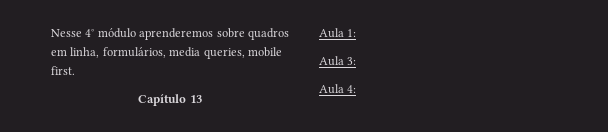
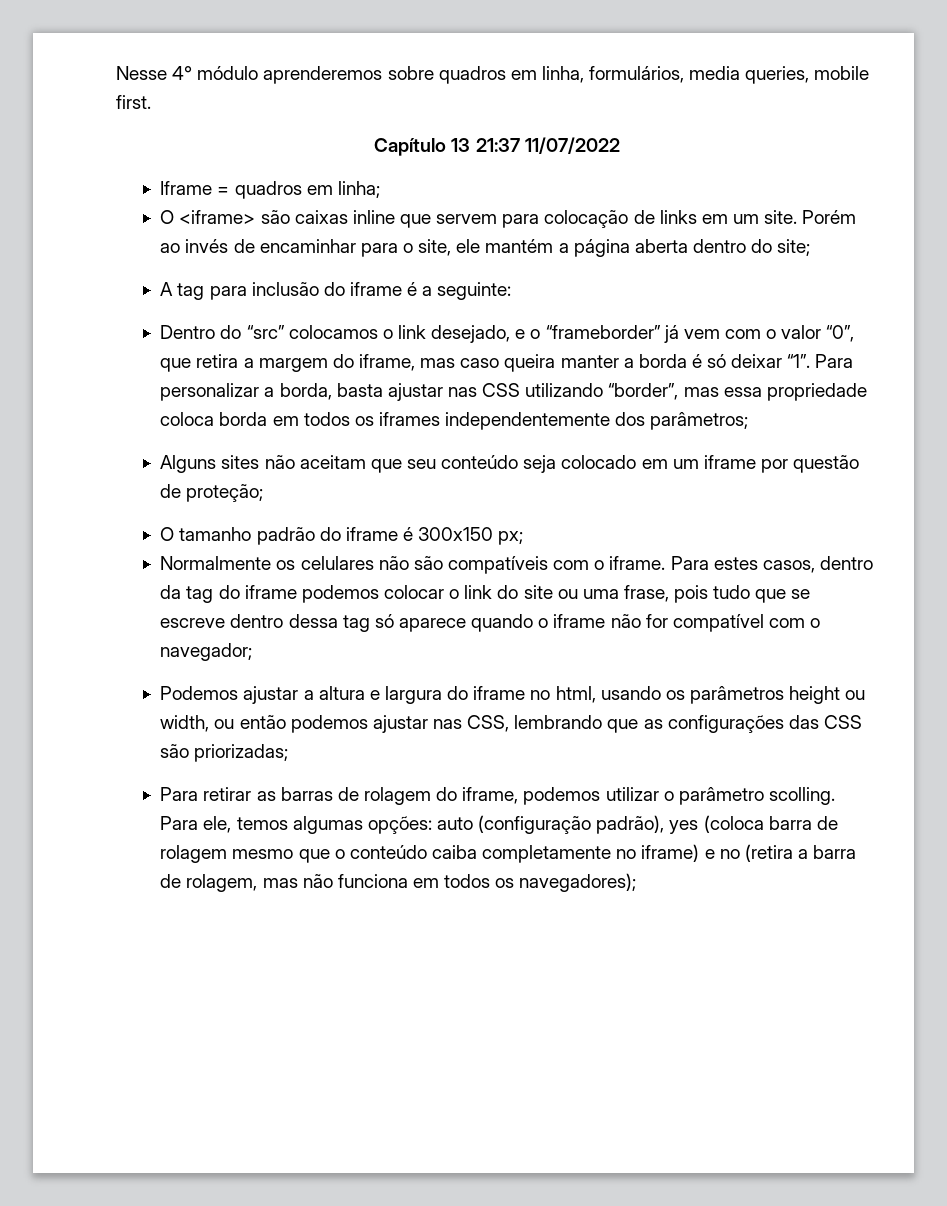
[319,28,357,38] [319,56,357,66] [319,84,357,94] // Aula 1: // Aula 3: // Aula 4: -> [475,137,620,154] [160,181,380,199] [160,210,857,228] [160,239,811,257] [160,282,512,300] [160,325,855,343] [160,354,854,372] [160,383,867,401] [160,412,749,430] [160,455,860,473] [160,484,264,502] [160,527,524,545] [160,556,873,574] [160,585,811,603] [160,614,821,632] [160,643,253,661] [160,686,866,704] [160,715,862,733] [160,744,289,762] [160,787,835,805] [160,815,838,834] [160,844,857,863] [160,873,637,892] 21:37 11/07/2022 // Iframe = quadros em linha; // O <iframe> são caixas inline que servem para colocação de links em um site. Porém ao invés de encaminhar para o site, ele mantém a página aberta dentro do site; // A tag para inclusão do iframe é a seguinte: // Dentro do “src” colocamos o link desejado, e o “frameborder” já vem com o valor “0”, que retira a margem do iframe, mas caso queira manter a borda é só deixar “1”. Para personalizar a borda, basta ajustar nas CSS utilizando “border”, mas essa propriedade coloca borda em todos os iframes independentemente dos parâmetros; // Alguns sites não aceitam que seu conteúdo seja colocado em um iframe por questão de proteção; // O tamanho padrão do iframe é 300x150 px; // Normalmente os celulares não são compatíveis com o iframe. Para estes casos, dentro da tag do iframe podemos colocar o link do site ou uma frase, pois tudo que se escreve dentro dessa tag só aparece quando o iframe não for compatível com o navegador; // Podemos ajustar a altura e largura do iframe no html, usando os parâmetros height ou width, ou então podemos ajustar nas CSS, lembrando que as configurações das CSS são priorizadas; // Para retirar as barras de rolagem do iframe, podemos utilizar o parâmetro scolling. Para ele, temos algumas opções: auto (configuração padrão), yes (coloca barra de rolagem mesmo que o conteúdo caiba completamente no iframe) e no (retira a barra de rolagem, mas não funciona em todos os navegadores);

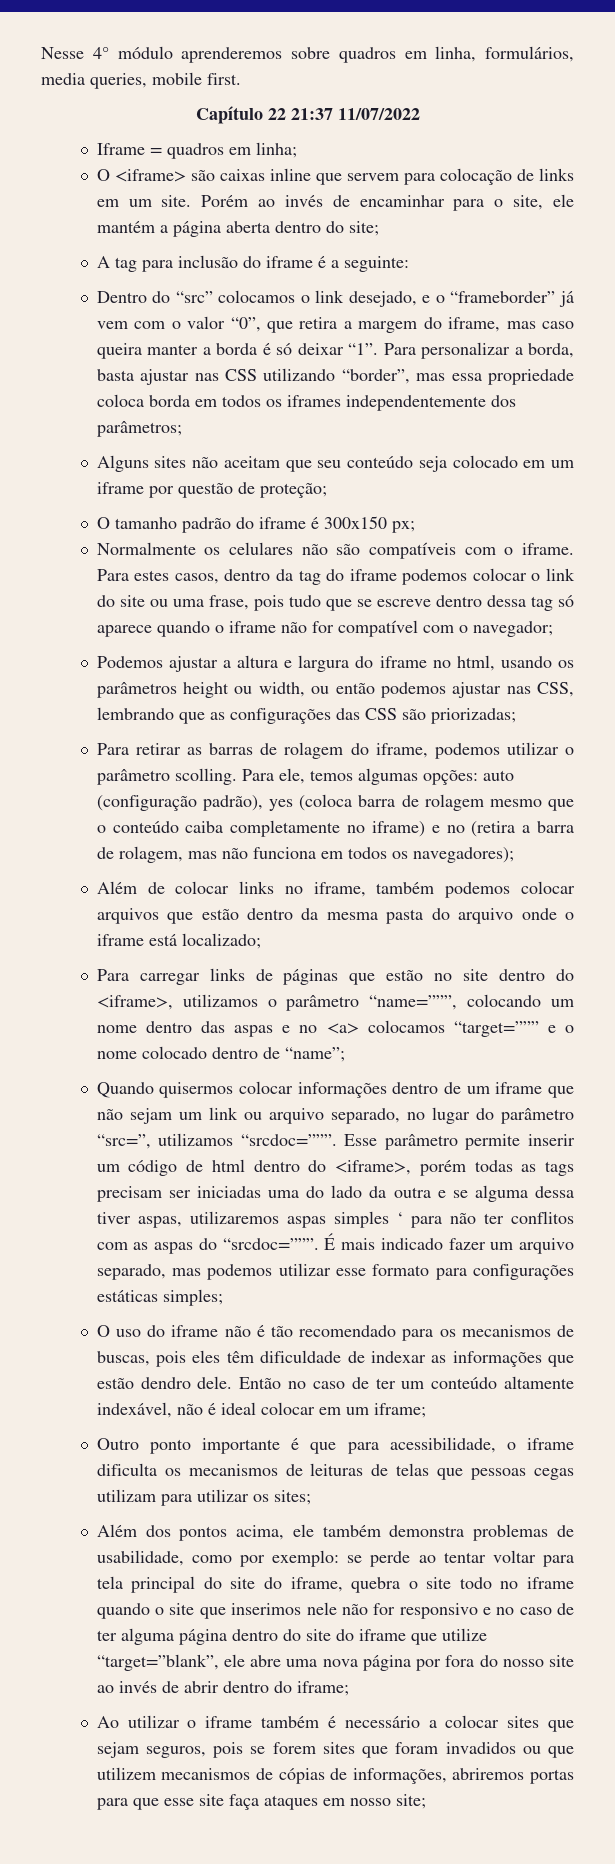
[451,138,471,152] 13 -> [267,108,286,120] 22
(637, 882) none -> [96,881,575,898] [96,908,574,924] [96,933,261,949] [96,968,574,985] [96,994,574,1011] [96,1020,574,1037] [96,1046,345,1062] [96,1081,574,1098] [96,1107,574,1124] [96,1133,575,1150] [96,1159,574,1176] [96,1185,574,1202] [96,1211,575,1228] [96,1233,574,1254] [96,1263,574,1280] [96,1289,223,1306] [96,1325,574,1341] [96,1350,574,1367] [96,1376,575,1389] [96,1402,426,1418] [96,1437,574,1454] [96,1463,574,1480] [96,1489,311,1506] [96,1524,574,1541] [96,1550,574,1567] [96,1576,575,1593] [96,1602,575,1619] [96,1628,487,1645] [96,1654,574,1671] [96,1681,349,1696] [96,1715,575,1732] [96,1742,574,1758] [96,1767,574,1784] [96,1794,426,1810] // Além de colocar links no iframe, também podemos colocar arquivos que estão dentro da mesma pasta do arquivo onde o iframe está localizado; // Para carregar links de páginas que estão no site dentro do <iframe>, utilizamos o parâmetro “name=”””, colocando um nome dentro das aspas e no <a> colocamos “target=””” e o nome colocado dentro de “name”; // Quando quisermos colocar informações dentro de um iframe que não sejam um link ou arquivo separado, no lugar do parâmetro “src=”, utilizamos “srcdoc=”””. Esse parâmetro permite inserir um código de html dentro do <iframe>, porém todas as tags precisam ser iniciadas uma do lado da outra e se alguma dessa tiver aspas, utilizaremos aspas simples ‘ para não ter conflitos com as aspas do “srcdoc=”””. É mais indicado fazer um arquivo separado, mas podemos utilizar esse formato para configurações estáticas simples; // O uso do iframe não é tão recomendado para os mecanismos de buscas, pois eles têm dificuldade de indexar as informações que estão dendro dele. Então no caso de ter um conteúdo altamente indexável, não é ideal colocar em um iframe; // Outro ponto importante é que para acessibilidade, o iframe dificulta os mecanismos de leituras de telas que pessoas cegas utilizam para utilizar os sites; // Além dos pontos acima, ele também demonstra problemas de usabilidade, como por exemplo: se perde ao tentar voltar para tela principal do site do iframe, quebra o site todo no iframe quando o site que inserimos nele não for responsivo e no caso de ter alguma página dentro do site do iframe que utilize “target=”blank”, ele abre uma nova página por fora do nosso site ao invés de abrir dentro do iframe; // Ao utilizar o iframe também é necessário a colocar sites que sejam seguros, pois se forem sites que foram invadidos ou que utilizem mecanismos de cópias de informações, abriremos portas para que esse site faça ataques em nosso site;

